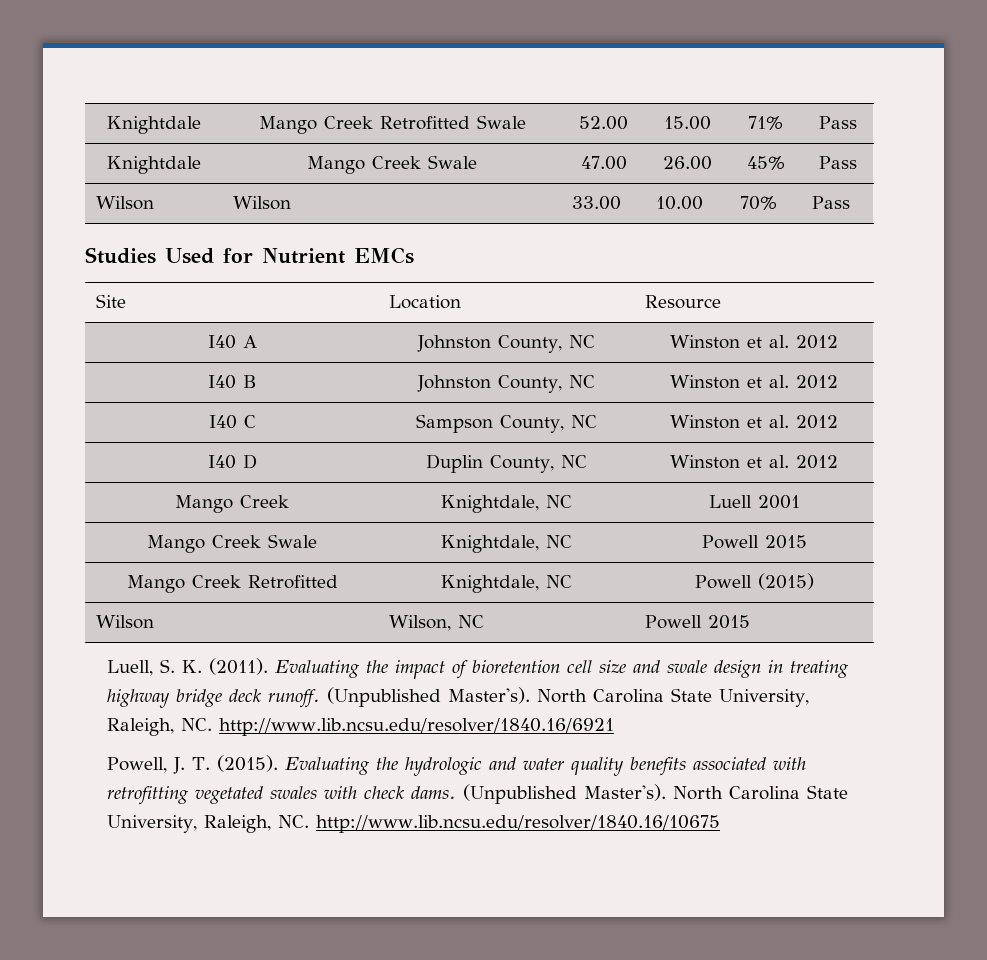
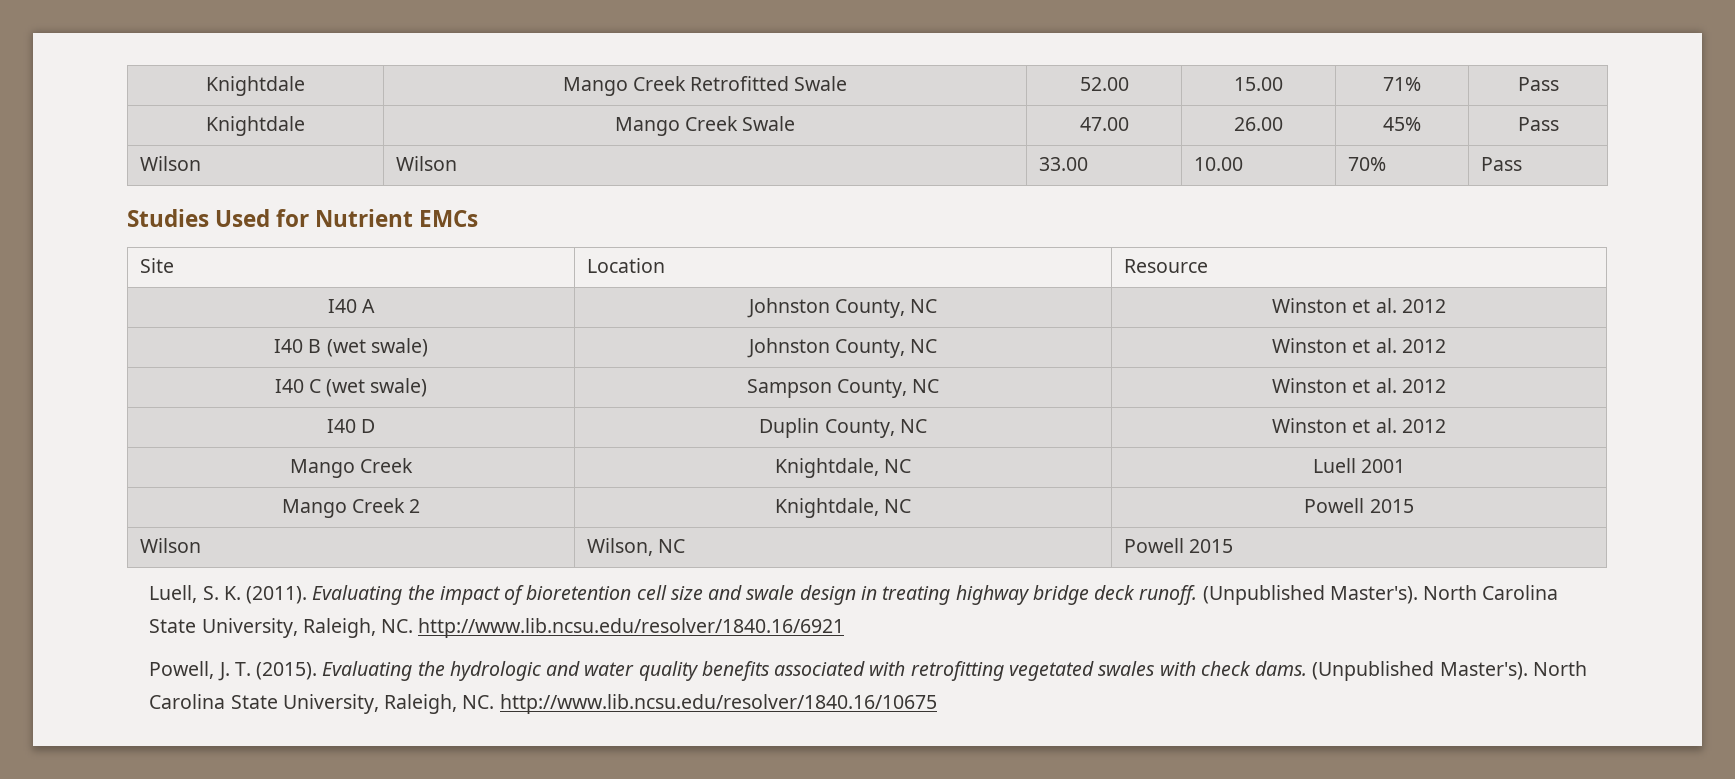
(257, 381) none -> [326,338,428,357] (wet swale)
(256, 421) none -> [326,378,428,397] (wet swale)
[268,534,317,548] Swale -> [409,499,421,513] 2
[126,575,338,593] [441,575,572,593] [694,573,814,590] // Mango Creek Retrofitted | Knightdale, NC | Powell (2015) -> (1414, 506) none

